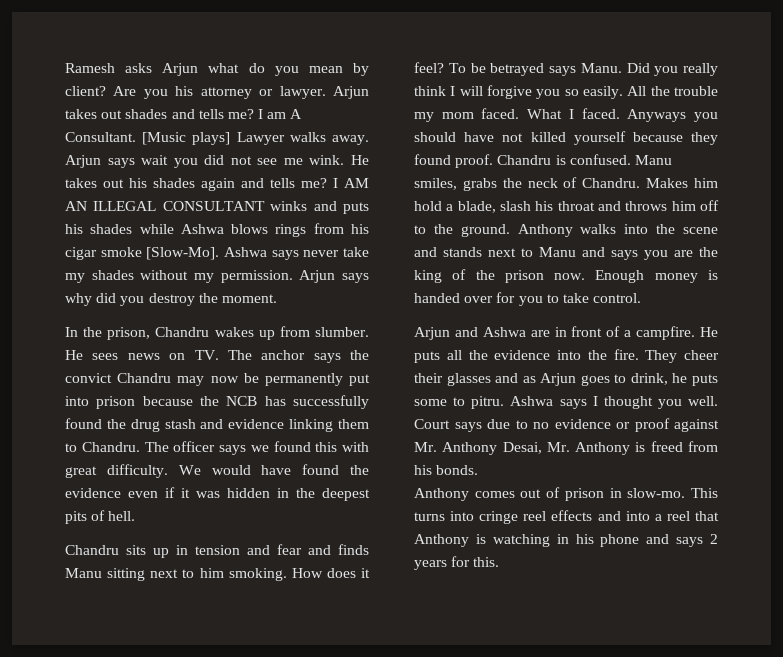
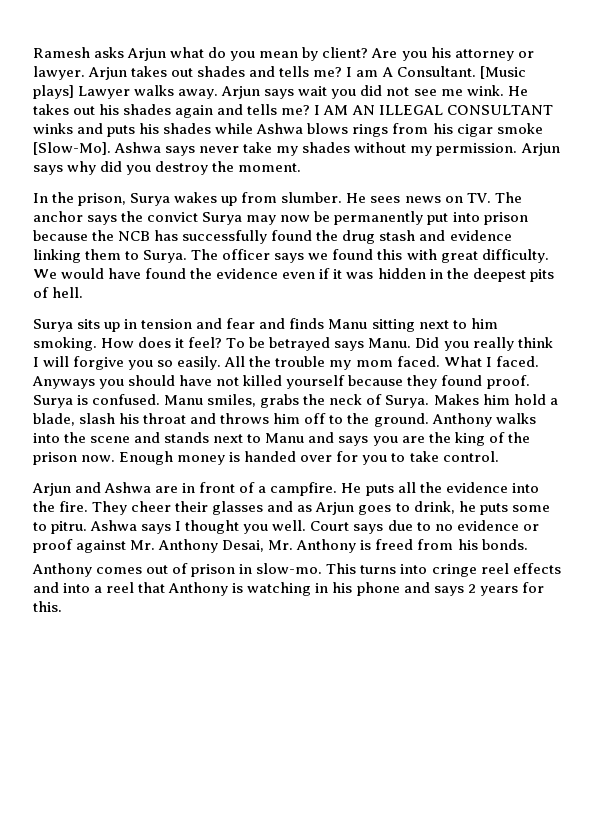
[155,327,210,337] Chandru -> [130,193,171,206] Surya
[117,373,172,383] Chandru -> [202,212,243,225] Surya
[81,442,140,452] Chandru. -> [143,250,188,263] Surya.
[65,545,119,555] Chandru -> [33,319,73,332] Surya
[497,155,552,165] Chandru -> [33,395,73,408] Surya
[582,178,641,188] Chandru. -> [385,395,430,408] Surya.

